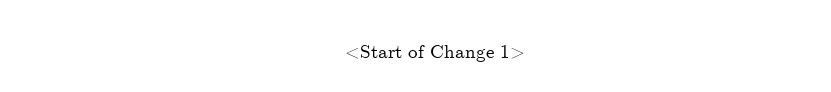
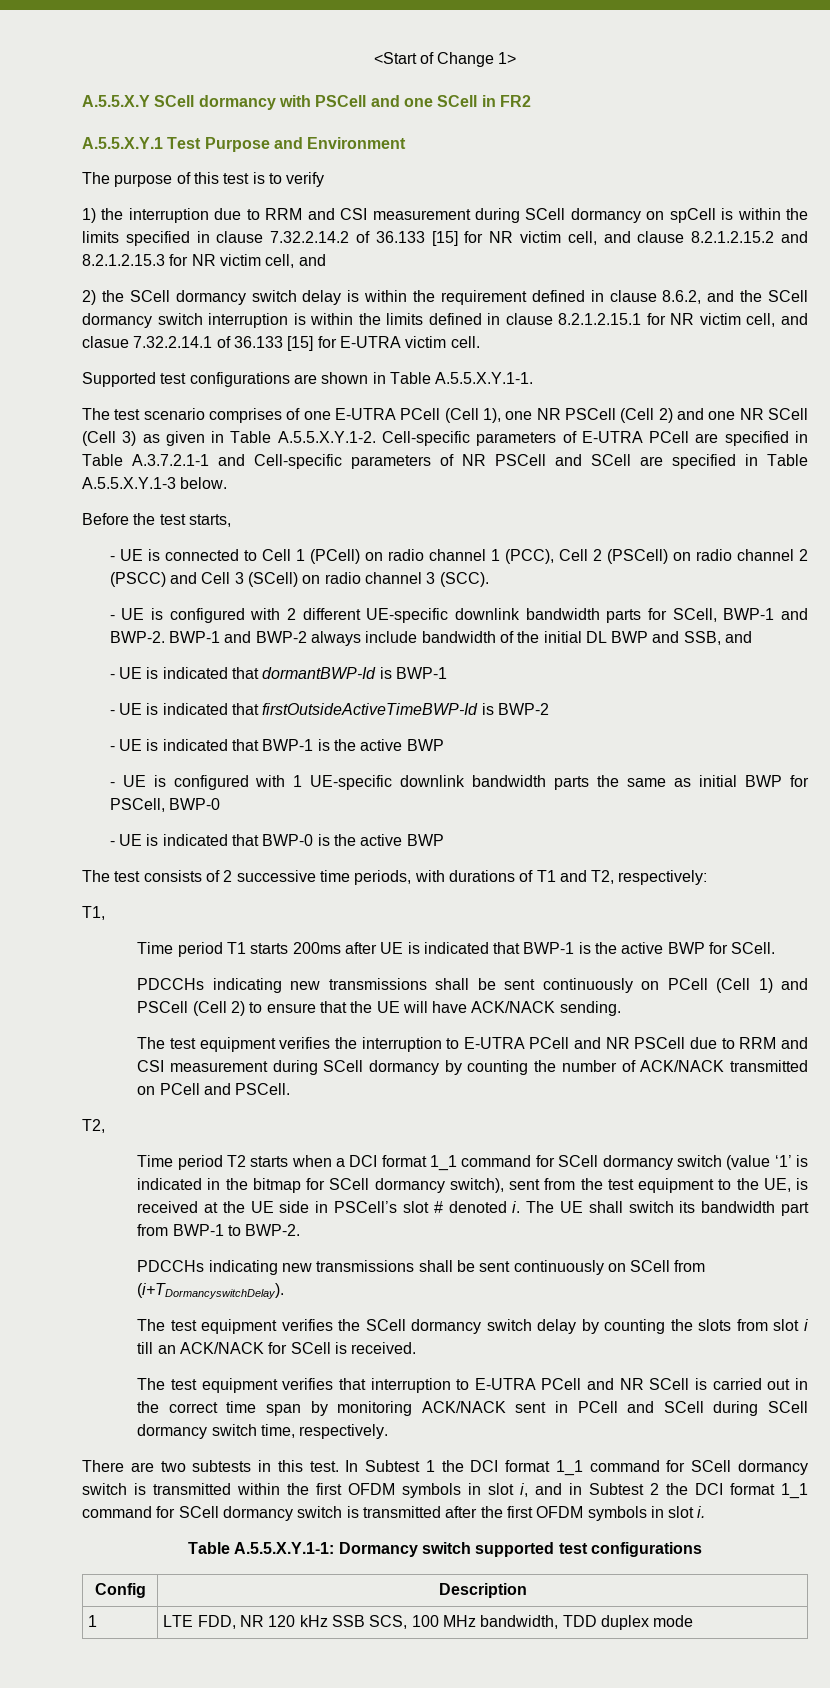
(525, 52) none -> [82,95,531,110] [82,137,407,152] [82,172,325,187] [82,208,808,223] [82,231,808,246] [82,254,326,268] [82,290,808,305] [82,313,808,328] [82,336,480,351] [82,372,534,387] [82,408,809,423] [82,431,809,446] [82,454,808,469] [82,477,228,489] [82,513,231,527] [109,549,808,564] [109,572,489,587] [109,608,808,623] [109,631,753,646] [109,667,447,679] [109,703,549,715] [109,739,444,751] [109,775,809,790] [109,798,220,812] [109,834,444,846] [82,870,708,885] [82,906,105,920] [137,942,776,957] [137,978,808,993] [137,1001,621,1016] [137,1037,809,1052] [137,1060,808,1075] [137,1083,291,1095] [82,1119,105,1133] [137,1155,808,1171] [137,1178,808,1193] [137,1201,809,1216] [137,1224,301,1236] [137,1260,706,1275] [137,1283,285,1299] [137,1319,809,1334] [137,1342,417,1354] [137,1378,809,1393] [137,1401,809,1416] [137,1424,389,1439] [82,1460,808,1476] [82,1483,808,1499] [82,1506,706,1521] [188,1542,702,1557] [94,1583,146,1598] [438,1583,527,1598] [88,1615,98,1627] [163,1615,694,1630] // A.5.5.X.Y SCell dormancy with PSCell and one SCell in FR2 // A.5.5.X.Y.1 Test Purpose and Environment // The purpose of this test is to verify // 1) the interruption due to RRM and CSI measurement during SCell dormancy on spCell is within the limits specified in clause 7.32.2.14.2 of 36.133 [15] for NR victim cell, and clause 8.2.1.2.15.2 and 8.2.1.2.15.3 for NR victim cell, and // 2) the SCell dormancy switch delay is within the requirement defined in clause 8.6.2, and the SCell dormancy switch interruption is within the limits defined in clause 8.2.1.2.15.1 for NR victim cell, and clasue 7.32.2.14.1 of 36.133 [15] for E-UTRA victim cell. // Supported test configurations are shown in Table A.5.5.X.Y.1-1. // The test scenario comprises of one E-UTRA PCell (Cell 1), one NR PSCell (Cell 2) and one NR SCell (Cell 3) as given in Table A.5.5.X.Y.1-2. Cell-specific parameters of E-UTRA PCell are specified in Table A.3.7.2.1-1 and Cell-specific parameters of NR PSCell and SCell are specified in Table A.5.5.X.Y.1-3 below. // Before the test starts, // - UE is connected to Cell 1 (PCell) on radio channel 1 (PCC), Cell 2 (PSCell) on radio channel 2 (PSCC) and Cell 3 (SCell) on radio channel 3 (SCC). // - UE is configured with 2 different UE-specific downlink bandwidth parts for SCell, BWP-1 and BWP-2. BWP-1 and BWP-2 always include bandwidth of the initial DL BWP and SSB, and // - UE is indicated that dormantBWP-Id is BWP-1 // - UE is indicated that firstOutsideActiveTimeBWP-Id is BWP-2 // - UE is indicated that BWP-1 is the active BWP // - UE is configured with 1 UE-specific downlink bandwidth parts the same as initial BWP for PSCell, BWP-0 // - UE is indicated that BWP-0 is the active BWP // The test consists of 2 successive time periods, with durations of T1 and T2, respectively: // T1, // Time period T1 starts 200ms after UE is indicated that BWP-1 is the active BWP for SCell. // PDCCHs indicating new transmissions shall be sent continuously on PCell (Cell 1) and PSCell (Cell 2) to ensure that the UE will have ACK/NACK sending. // The test equipment verifies the interruption to E-UTRA PCell and NR PSCell due to RRM and CSI measurement during SCell dormancy by counting the number of ACK/NACK transmitted on PCell and PSCell. // T2, // Time period T2 starts when a DCI format 1_1 command for SCell dormancy switch (value ‘1’ is indicated in the bitmap for SCell dormancy switch), sent from the test equipment to the UE, is received at the UE side in PSCell’s slot # denoted i. The UE shall switch its bandwidth part from BWP-1 to BWP-2. // PDCCHs indicating new transmissions shall be sent continuously on SCell from (i+TDormancyswitchDelay). // The test equipment verifies the SCell dormancy switch delay by counting the slots from slot i till an ACK/NACK for SCell is received. // The test equipment verifies that interruption to E-UTRA PCell and NR SCell is carried out in the correct time span by monitoring ACK/NACK sent in PCell and SCell during SCell dormancy switch time, respectively. // There are two subtests in this test. In Subtest 1 the DCI format 1_1 command for SCell dormancy switch is transmitted within the first OFDM symbols in slot i, and in Subtest 2 the DCI format 1_1 command for SCell dormancy switch is transmitted after the first OFDM symbols in slot i. // Table A.5.5.X.Y.1-1: Dormancy switch supported test configurations // Config | Description // 1 | LTE FDD, NR 120 kHz SSB SCS, 100 MHz bandwidth, TDD duplex mode

